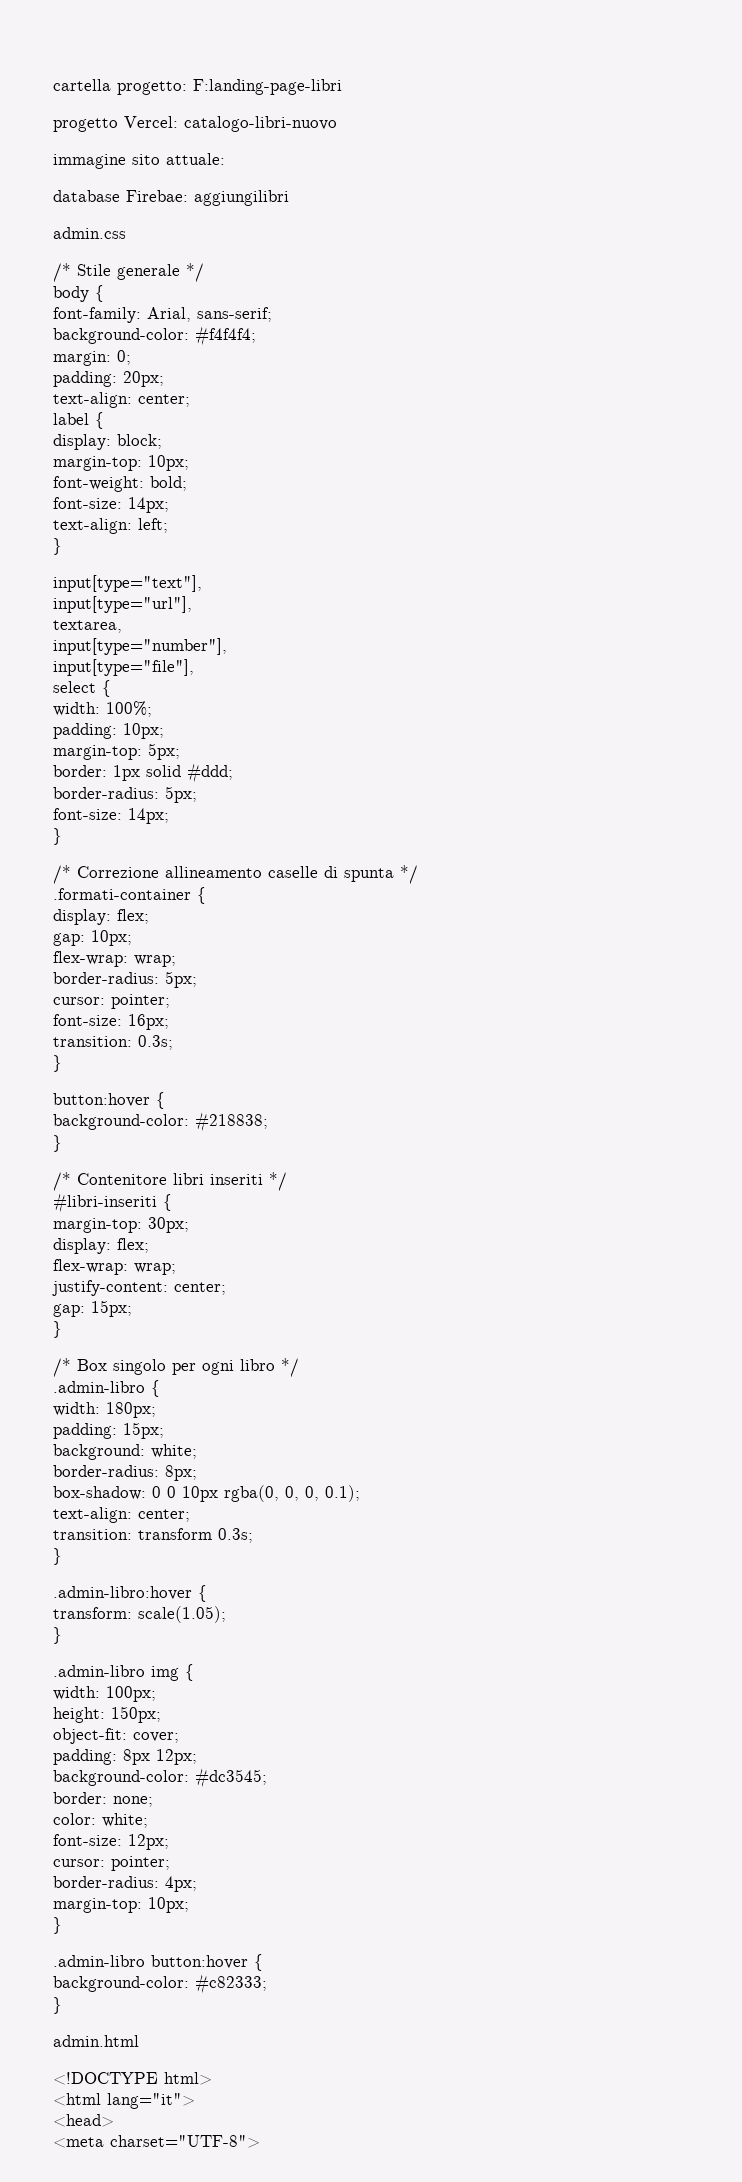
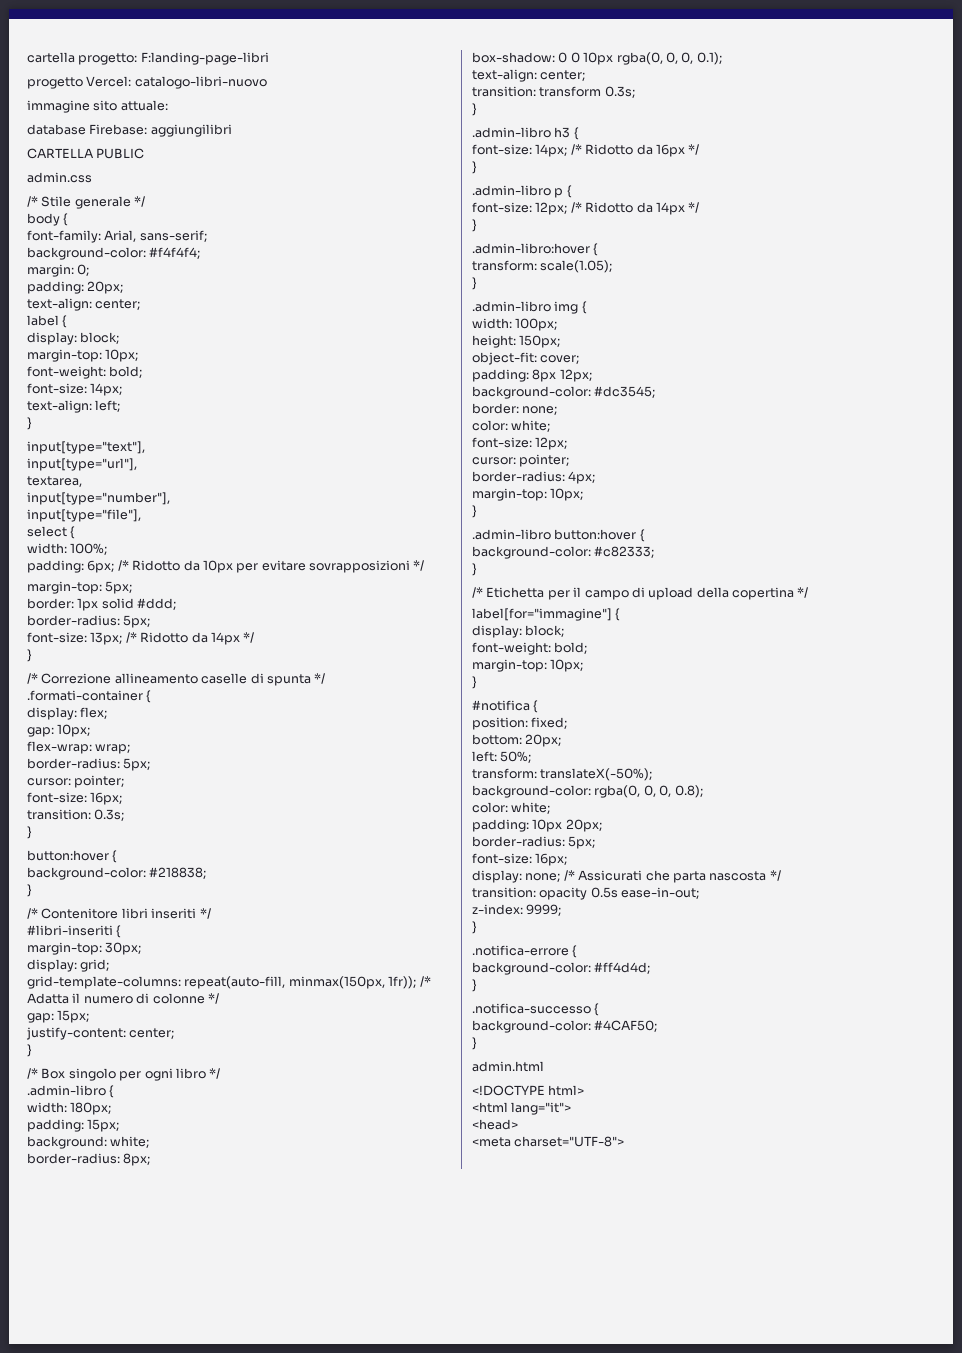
[126,190,188,202] Firebae: -> [89,124,148,135] Firebase:
(289, 198) none -> [27,148,145,159] // CARTELLA PUBLIC
[123,723,164,739] 10px; -> [87,560,425,573] 6px; /* Ridotto da 10px per evitare sovrapposizioni */
[128,808,169,824] 14px; -> [90,632,255,645] 13px; /* Ridotto da 14px */
[117,1238,149,1253] [53,1259,176,1275] flex; // flex-wrap: wrap; -> [80,959,110,972] [27,976,431,989] [27,993,219,1004] [27,1010,90,1023] grid; // grid-template-columns: repeat(auto-fill, minmax(150px, 1fr)); /* Adatta il numero di colonne */ // gap: 15px;
[53,1300,132,1317] // gap: 15px; -> (175, 1033) none
(62, 1556) none -> [472,127,579,140] [472,144,700,157] [472,161,477,174] [472,185,572,198] [472,202,700,215] [472,219,477,232] // .admin-libro h3 { // font-size: 14px; /* Ridotto da 16px */ // } // .admin-libro p { // font-size: 12px; /* Ridotto da 14px */ // }
(62, 2005) none -> [472,587,809,600] [472,608,621,621] [472,625,565,638] [472,642,588,655] [472,659,584,672] [472,676,477,689] [472,700,539,713] [472,717,568,730] [472,734,562,747] [472,751,532,763] [472,768,653,781] [472,785,703,798] [472,802,551,814] [472,819,602,832] [472,836,596,849] [472,853,568,866] [472,870,781,883] [472,887,700,900] [472,904,562,916] [472,921,477,934] [472,945,578,958] [472,962,651,975] [472,979,477,992] [472,1003,600,1016] [472,1020,658,1033] [472,1037,477,1050] // /* Etichetta per il campo di upload della copertina */ // label[for="immagine"] { // display: block; // font-weight: bold; // margin-top: 10px; // } // #notifica { // position: fixed; // bottom: 20px; // left: 50%; // transform: translateX(-50%); // background-color: rgba(0, 0, 0, 0.8); // color: white; // padding: 10px 20px; // border-radius: 5px; // font-size: 16px; // display: none; /* Assicurati che parta nascosta */ // transition: opacity 0.5s ease-in-out; // z-index: 9999; // } // .notifica-errore { // background-color: #ff4d4d; // } // .notifica-successo { // background-color: #4CAF50; // }

